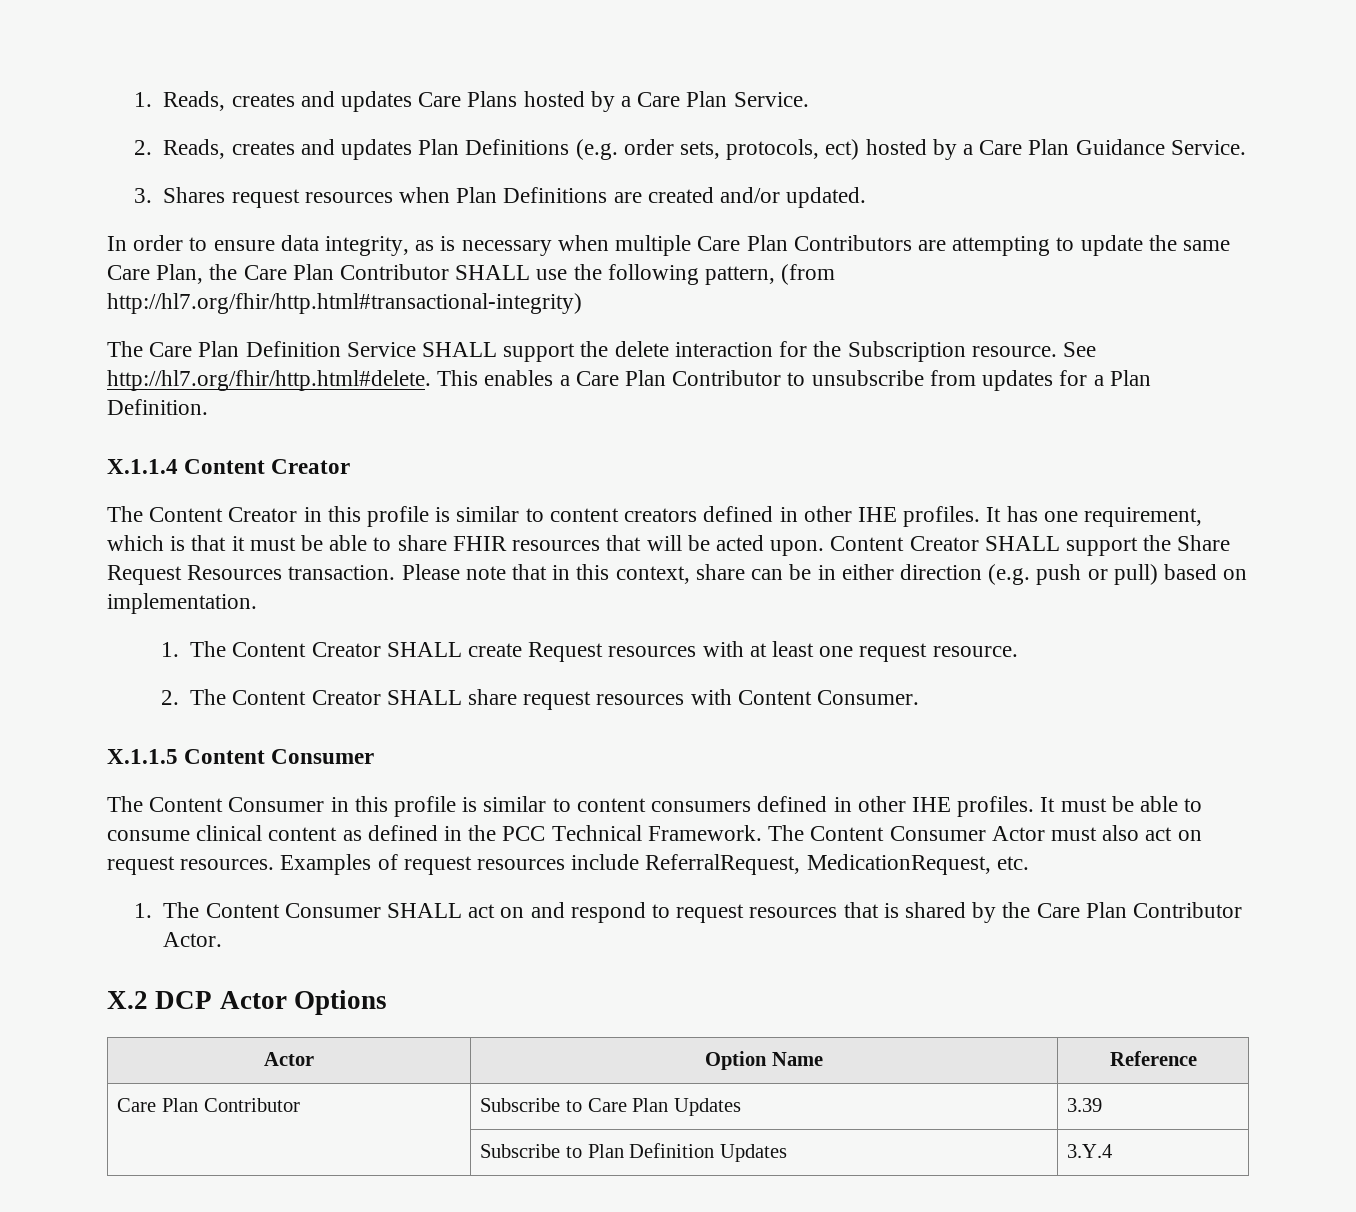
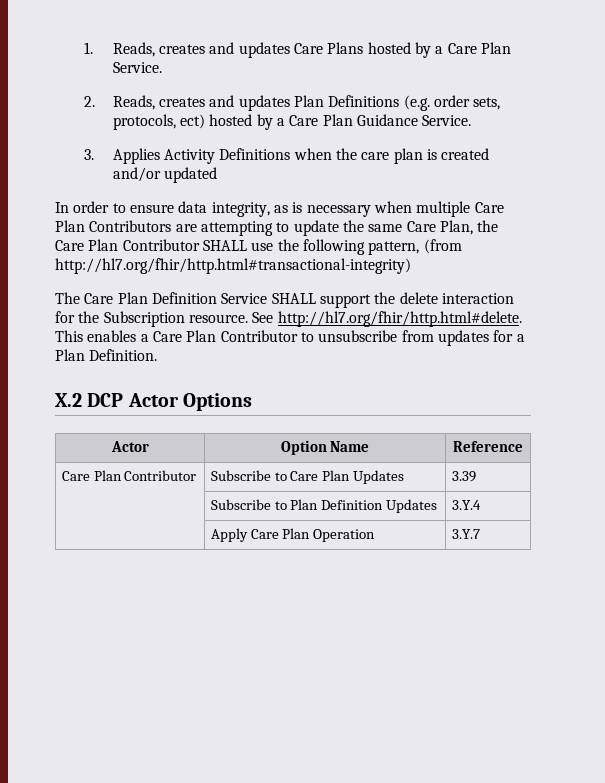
[163,187,642,208] Shares request resources when Plan Definitions are -> [112,148,438,164] Applies Activity Definitions when the care plan is
[786,187,867,208] updated. -> [164,167,218,183] updated
[107,459,351,474] [107,506,1202,527] [107,535,1231,556] [107,564,1248,585] [107,593,257,614] [160,641,1018,662] [160,689,920,710] [107,749,375,764] [107,796,1203,817] [107,825,1202,841] [107,854,1029,875] [133,902,1243,923] [163,932,223,947] // X.1.1.4 Content Creator // The Content Creator in this profile is similar to content creators defined in other IHE profiles. It has one requirement, which is that it must be able to share FHIR resources that will be acted upon. Content Creator SHALL support the Share Request Resources transaction. Please note that in this context, share can be in either direction (e.g. push or pull) based on implementation. // 1. The Content Creator SHALL create Request resources with at least one request resource. // 2. The Content Creator SHALL share request resources with Content Consumer. // X.1.1.5 Content Consumer // The Content Consumer in this profile is similar to content consumers defined in other IHE profiles. It must be able to consume clinical content as defined in the PCC Technical Framework. The Content Consumer Actor must also act on request resources. Examples of request resources include ReferralRequest, MedicationRequest, etc. // 1. The Content Consumer SHALL act on and respond to request resources that is shared by the Care Plan Contributor Actor. -> (158, 355) none
(1113, 1151) none -> [210,528,376,542] [451,529,480,539] // | Apply Care Plan Operation | 3.Y.7

